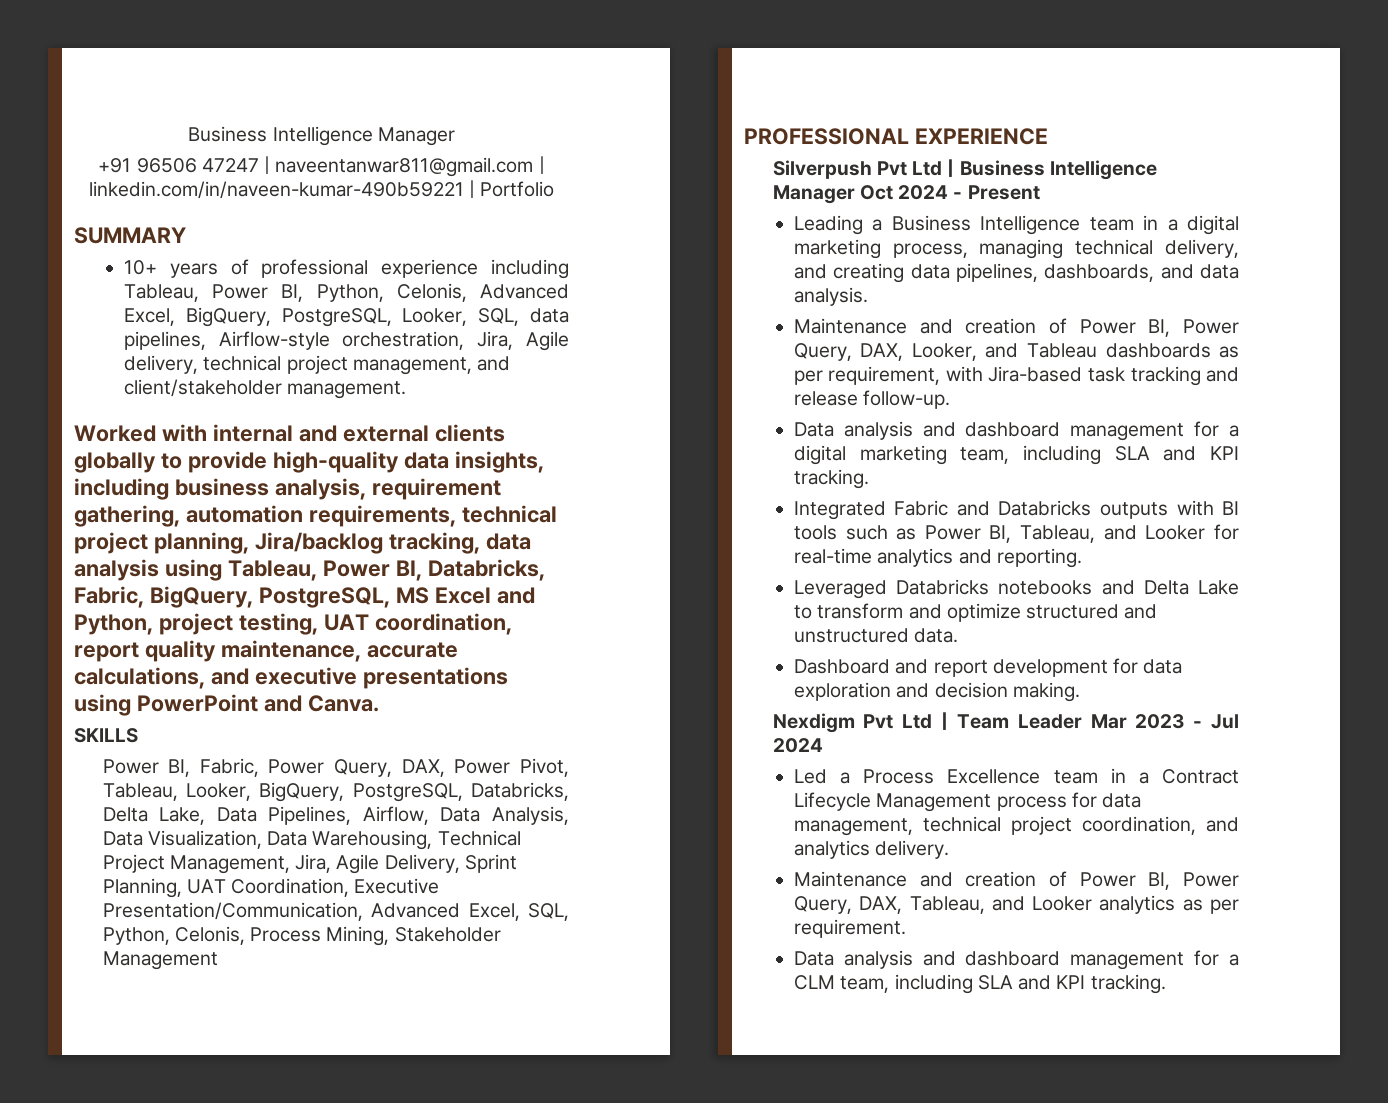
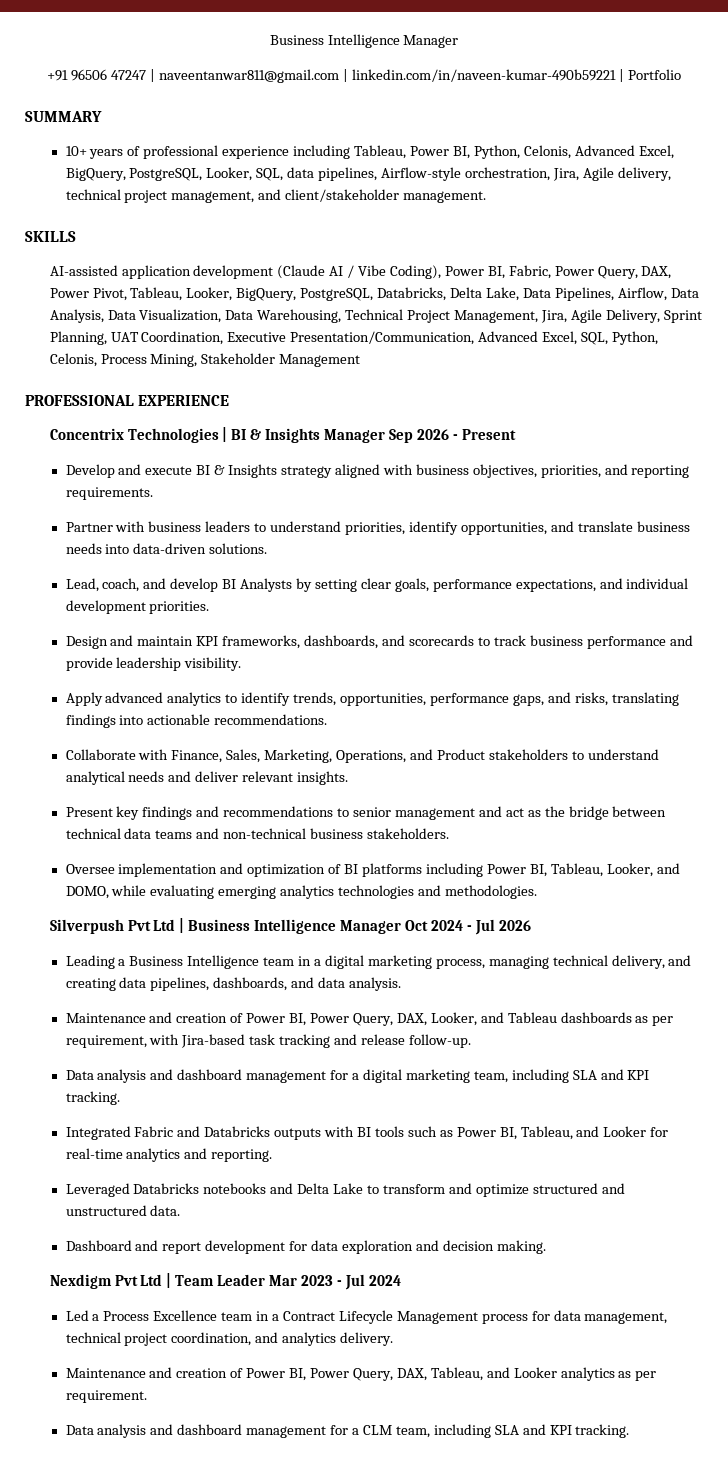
[74,424,505,442] [74,451,544,473] [74,478,501,500] [74,505,557,527] [74,532,531,554] [74,559,545,581] [74,586,535,608] [74,613,512,635] [74,640,458,662] [74,667,508,689] [74,694,379,716] [74,728,138,743] Worked with internal and external clients globally to provide high-quality data insights, including business analysis, requirement gathering, automation requirements, technical project planning, Jira/backlog tracking, data analysis using Tableau, Power BI, Databricks, Fabric, BigQuery, PostgreSQL, MS Excel and Python, project testing, UAT coordination, report quality maintenance, accurate calculations, and executive presentations using PowerPoint and Canva. // SKILLS // -> [25,231,76,242] [49,265,441,279] SKILLS // AI-assisted application development (Claude AI / Vibe Coding),
(1048, 136) none -> [49,427,516,443] [65,464,690,478] [65,487,153,500] [65,521,690,535] [65,543,268,554] [65,578,689,592] [65,600,210,614] [65,635,693,649] [65,657,242,671] [65,692,679,706] [65,714,328,728] [65,749,659,763] [65,771,349,785] [65,806,667,820] [65,828,450,839] [65,863,680,877] [65,885,537,899] // Concentrix Technologies | BI & Insights Manager Sep 2026 - Present // Develop and execute BI & Insights strategy aligned with business objectives, priorities, and reporting requirements. // Partner with business leaders to understand priorities, identify opportunities, and translate business needs into data-driven solutions. // Lead, coach, and develop BI Analysts by setting clear goals, performance expectations, and individual development priorities. // Design and maintain KPI frameworks, dashboards, and scorecards to track business performance and provide leadership visibility. // Apply advanced analytics to identify trends, opportunities, performance gaps, and risks, translating findings into actionable recommendations. // Collaborate with Finance, Sales, Marketing, Operations, and Product stakeholders to understand analytical needs and deliver relevant insights. // Present key findings and recommendations to senior management and act as the bridge between technical data teams and non-technical business stakeholders. // Oversee implementation and optimization of BI platforms including Power BI, Tableau, Looker, and DOMO, while evaluating emerging analytics technologies and methodologies.
[967,185,1040,200] Present -> [474,919,531,935] Jul 2026

